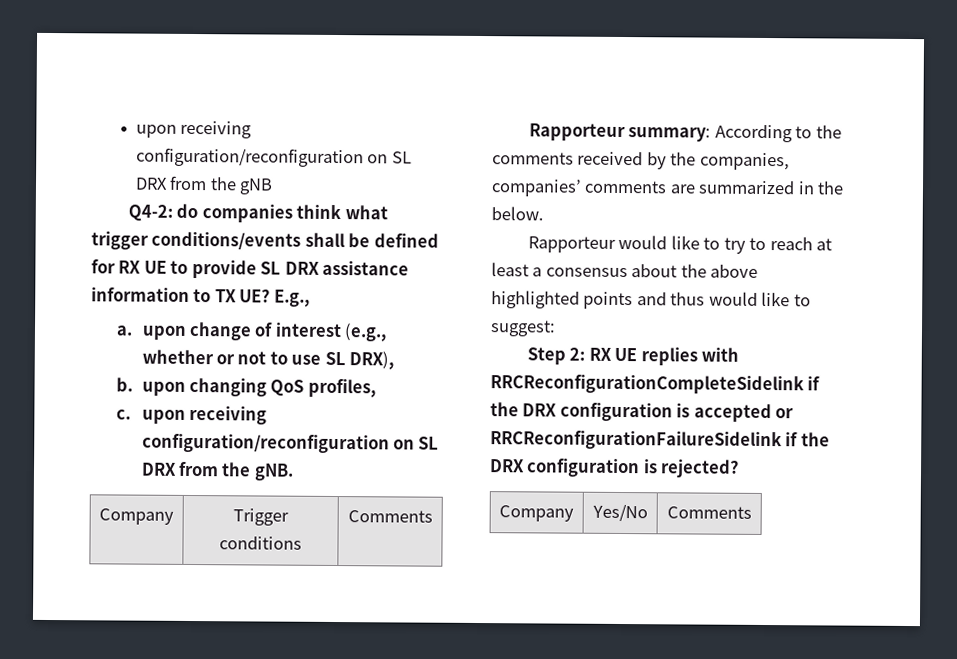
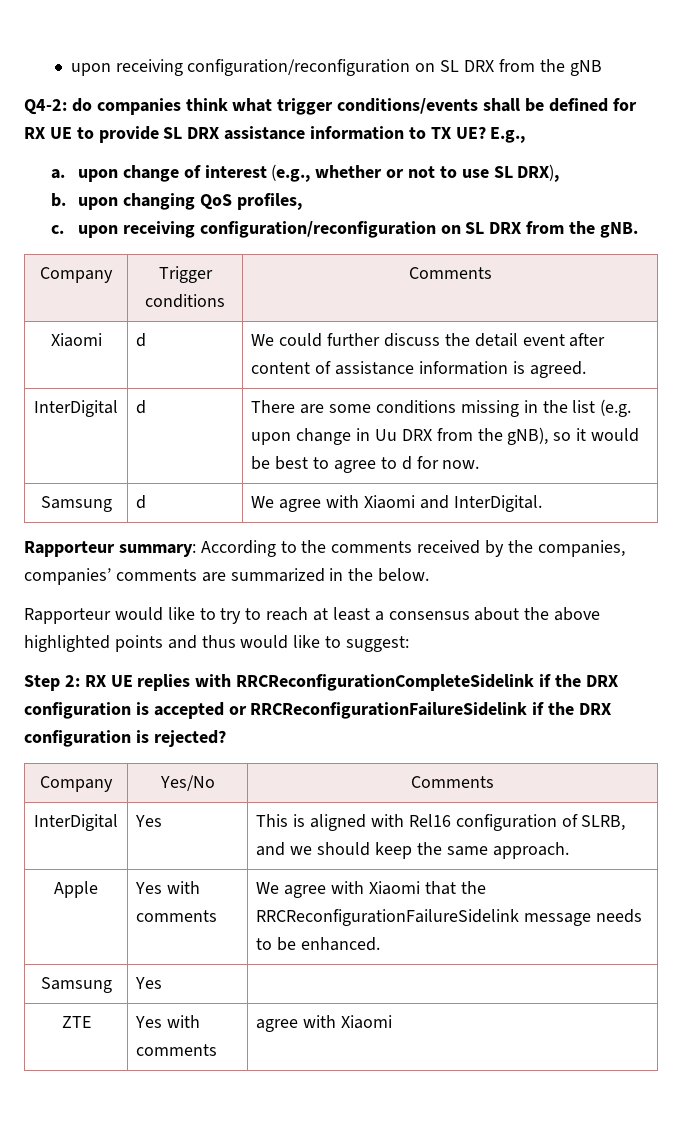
(433, 516) none -> [50,333,102,347] [136,333,147,347] [251,333,606,347] [251,361,586,378] [34,400,118,417] [136,400,147,414] [251,399,632,417] [251,427,639,445] [251,456,480,473] [40,496,112,512] [136,495,147,509] [251,495,542,512] // Xiaomi | d | We could further discuss the detail event after content of assistance information is agreed. // InterDigital | d | There are some conditions missing in the list (e.g. upon change in Uu DRX from the gNB), so it would be best to agree to d for now. // Samsung | d | We agree with Xiaomi and InterDigital.
(752, 512) none -> [34,814,118,831] [135,815,163,827] [256,814,626,831] [256,842,569,859] [54,881,98,898] [135,881,201,894] [136,910,218,922] [256,881,486,898] [256,909,643,926] [256,937,381,951] [40,977,112,993] [135,977,163,989] [61,1016,91,1028] [135,1015,201,1028] [136,1044,218,1056] [256,1015,393,1032] // InterDigital | Yes | This is aligned with Rel16 configuration of SLRB, and we should keep the same approach. // Apple | Yes with comments | We agree with Xiaomi that the RRCReconfigurationFailureSidelink message needs to be enhanced. // Samsung | Yes | // ZTE | Yes with comments | agree with Xiaomi

